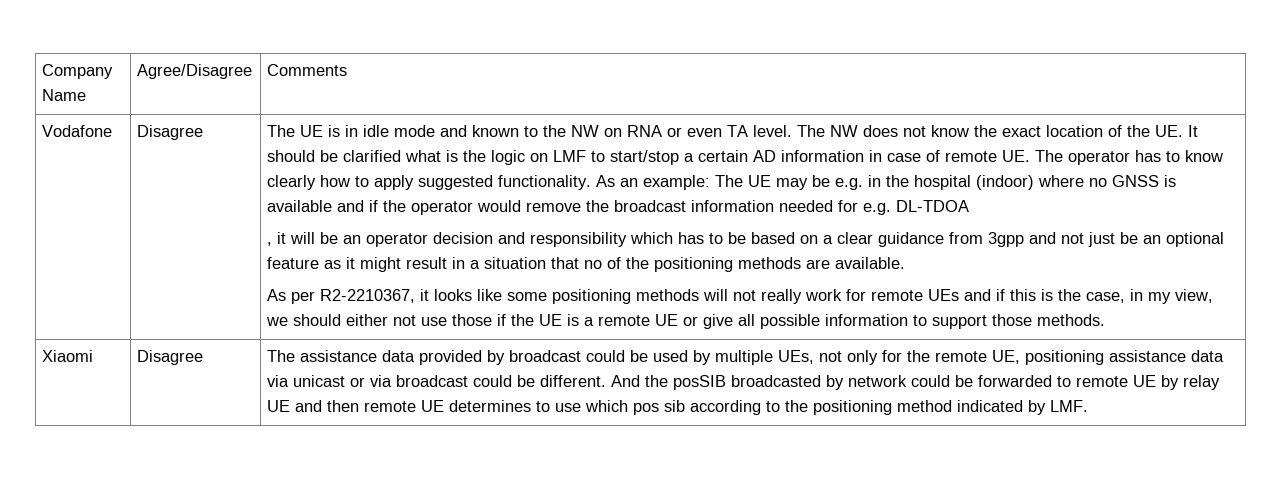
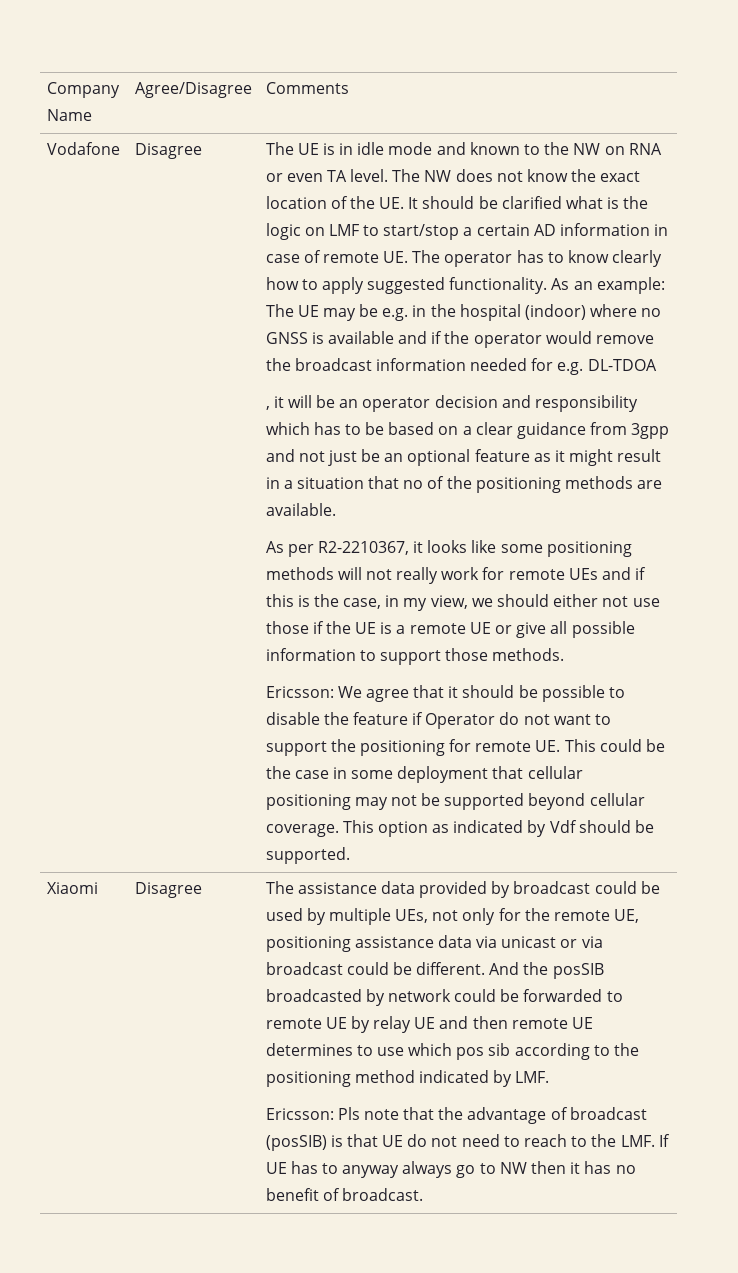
(1106, 320) none -> [265,685,626,702] [265,712,612,729] [265,739,666,756] [265,766,583,783] [265,793,645,810] [265,820,655,837] [265,847,350,864] // Ericsson: We agree that it should be possible to disable the feature if Operator do not want to support the positioning for remote UE. This could be the case in some deployment that cellular positioning may not be supported beyond cellular coverage. This option as indicated by Vdf should be supported.
(1089, 406) none -> [265,1107,647,1124] [265,1134,670,1151] [265,1161,636,1178] [265,1188,423,1201] // Ericsson: Pls note that the advantage of broadcast (posSIB) is that UE do not need to reach to the LMF. If UE has to anyway always go to NW then it has no benefit of broadcast.

